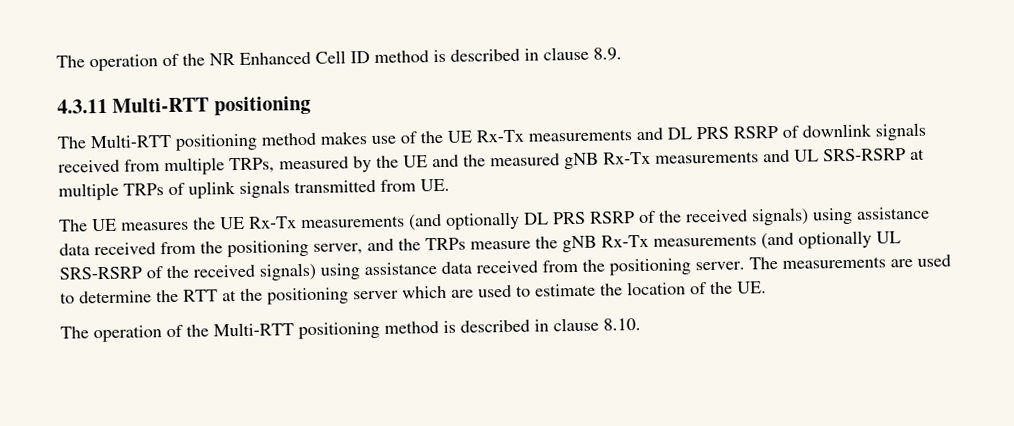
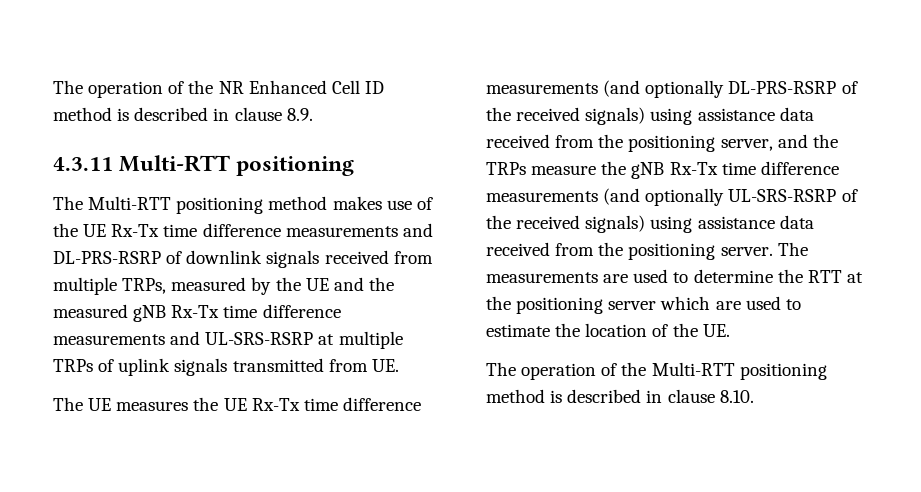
[528,125,778,142] measurements and DL PRS RSRP -> [163,223,433,237] [53,251,161,264] time difference measurements and DL-PRS-RSRP
[655,148,906,164] measurements and UL SRS-RSRP -> [223,304,341,318] [53,331,314,345] time difference measurements and UL-SRS-RSRP
[301,211,635,231] measurements (and optionally DL PRS RSRP -> [303,397,421,411] [486,80,837,98] time difference measurements (and optionally DL-PRS-RSRP
[653,230,901,250] [59,266,142,280] measurements (and optionally UL SRS-RSRP -> [721,161,839,175] [486,188,837,206] time difference measurements (and optionally UL-SRS-RSRP

